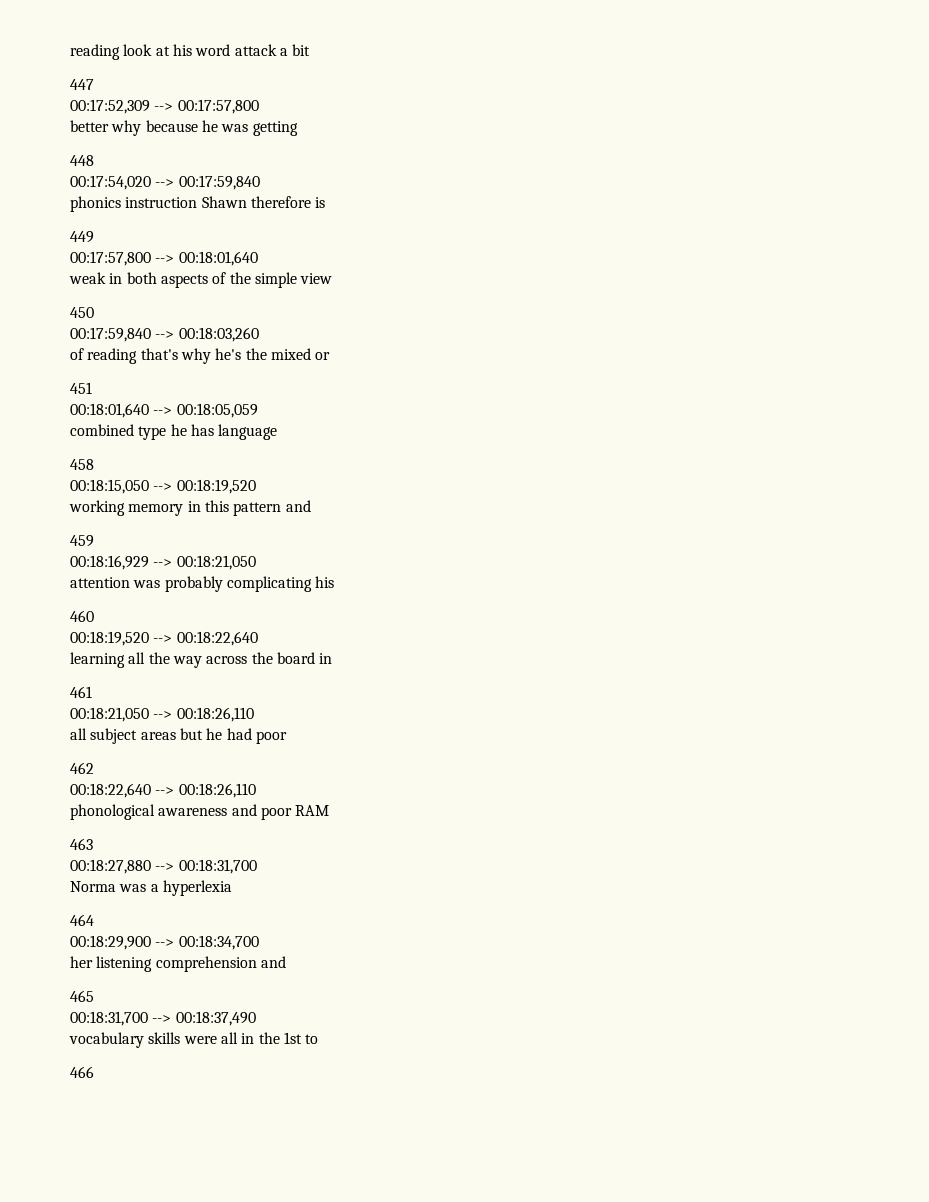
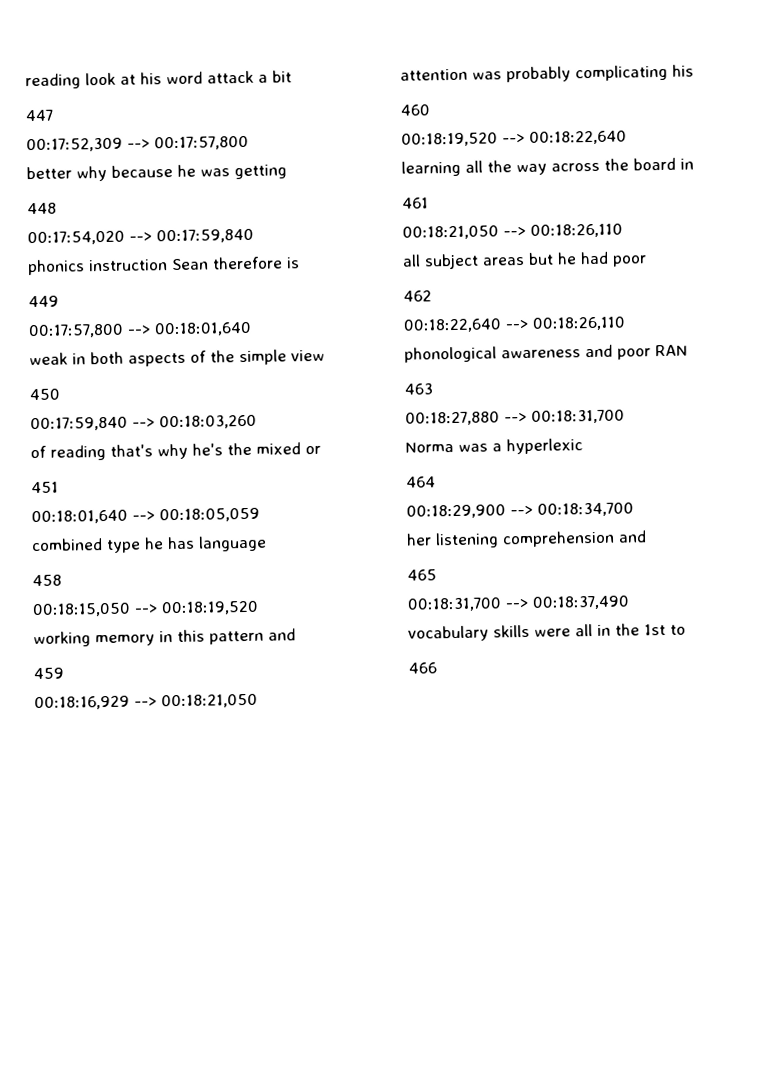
[201,196,247,208] Shawn -> [171,258,209,271] Sean
[295,805,330,816] RAM -> [655,344,688,357] RAN
[162,880,232,896] hyperlexia -> [506,438,583,455] hyperlexic

